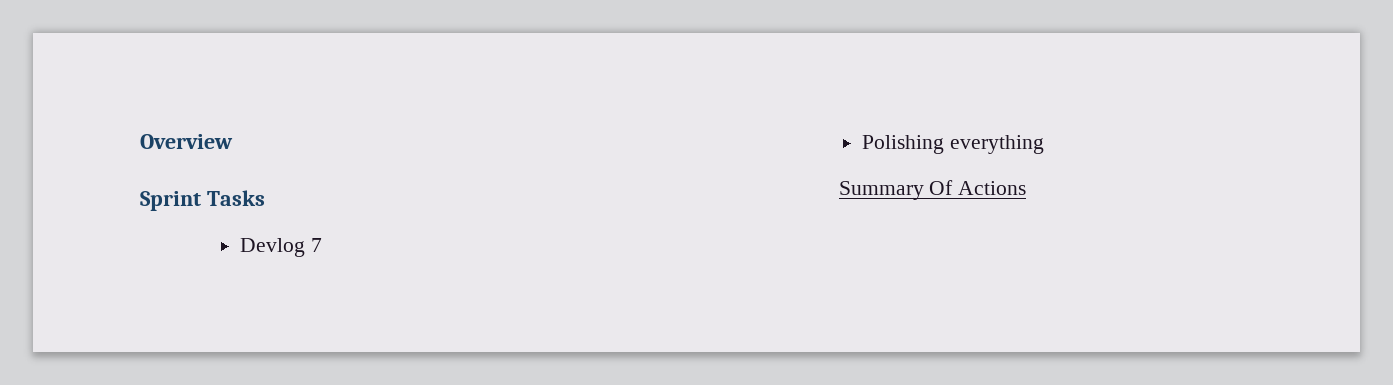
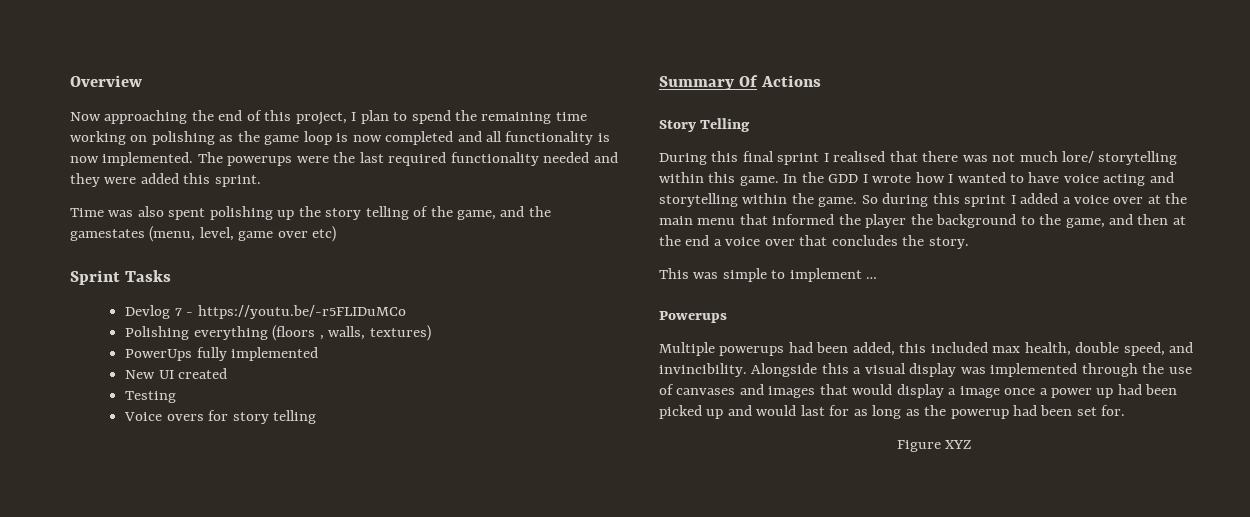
(233, 141) none -> [70,110,587,125] [70,131,610,145] [70,152,618,166] [70,173,261,187] [70,206,551,220] [70,226,337,242] // Now approaching the end of this project, I plan to spend the remaining time working on polishing as the game loop is now completed and all functionality is now implemented. The powerups were the last required functionality needed and they were added this sprint. // Time was also spent polishing up the story telling of the game, and the gamestates (menu, level, game over etc)
(323, 245) none -> [186,305,406,319] - https://youtu.be/-r5FLIDuMCo
[838,180,1027,200] // Summary Of Actions -> [272,325,431,341] [125,347,319,361] [125,368,228,379] [125,391,177,403] [124,410,317,424] [659,75,822,90] [659,118,751,132] [659,151,1178,165] [659,172,1174,186] [659,193,1188,207] [659,214,1186,228] [659,235,969,249] [659,268,878,282] [659,311,727,323] [659,342,1194,356] [659,363,1192,377] [659,384,1178,398] [659,405,1126,419] [896,440,972,452] (floors , walls, textures) // PowerUps fully implemented // New UI created // Testing // Voice overs for story telling // Summary Of Actions // Story Telling // During this final sprint I realised that there was not much lore/ storytelling within this game. In the GDD I wrote how I wanted to have voice acting and storytelling within the game. So during this sprint I added a voice over at the main menu that informed the player the background to the game, and then at the end a voice over that concludes the story. // This was simple to implement … // Powerups // Multiple powerups had been added, this included max health, double speed, and invincibility. Alongside this a visual display was implemented through the use of canvases and images that would display a image once a power up had been picked up and would last for as long as the powerup had been set for. // Figure XYZ

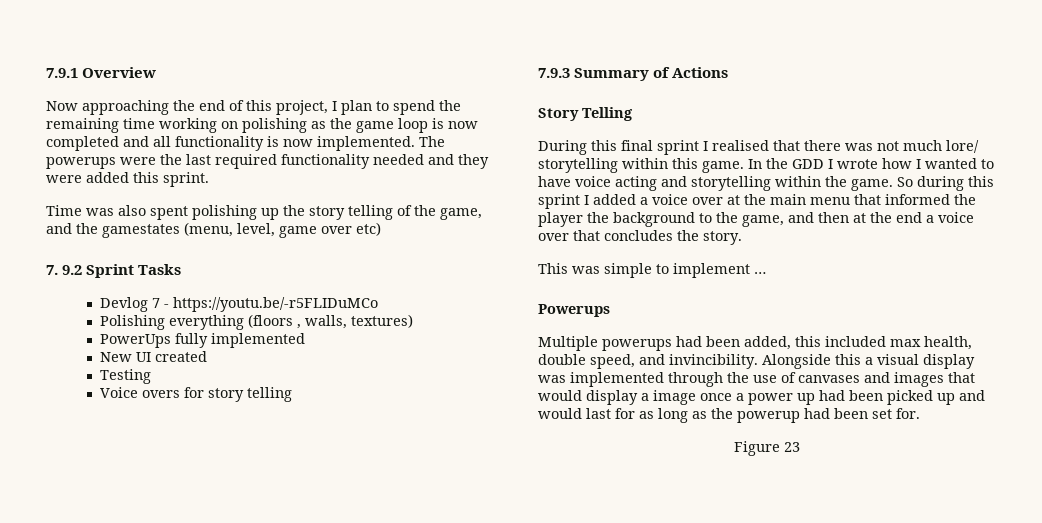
(70, 81) none -> [46,68,78,78] 7.9.1
(337, 234) none -> [46,265,83,275] 7. 9.2
[659,75,759,90] Summary Of -> [538,67,671,81] 7.9.3 Summary of
[945,440,972,449] XYZ -> [784,442,800,452] 23

